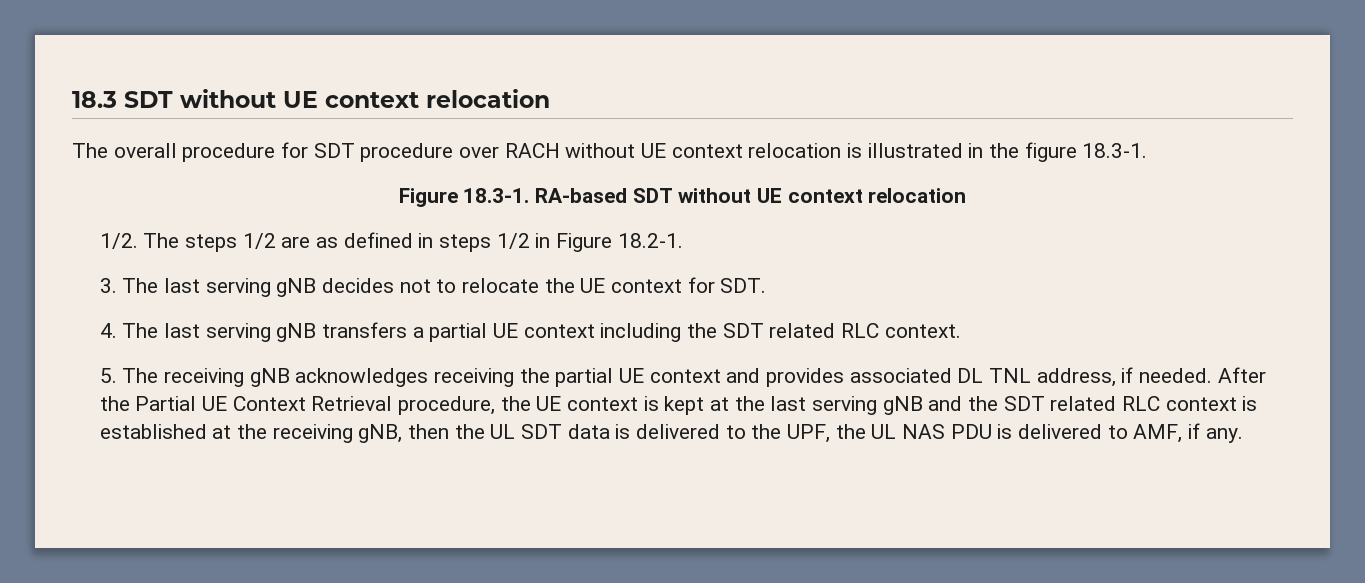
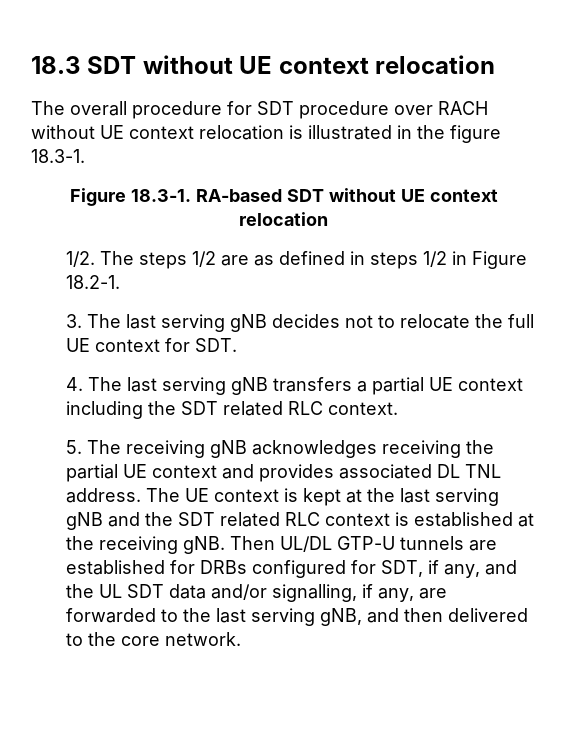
(575, 285) none -> [507,314,534,328] full
[1036,367,1266,387] [99,396,531,415] address, if needed. After the Partial UE Context Retrieval procedure, the -> [65,488,180,503] address. The
[358,423,1243,443] gNB, then the UL SDT data is delivered to the UPF, the UL NAS PDU is delivered to AMF, if any. -> [182,536,497,554] [65,560,517,578] [65,584,447,602] [65,608,528,626] [65,632,241,646] gNB. Then UL/DL GTP-U tunnels are established for DRBs configured for SDT, if any, and the UL SDT data and/or signalling, if any, are forwarded to the last serving gNB, and then delivered to the core network.

